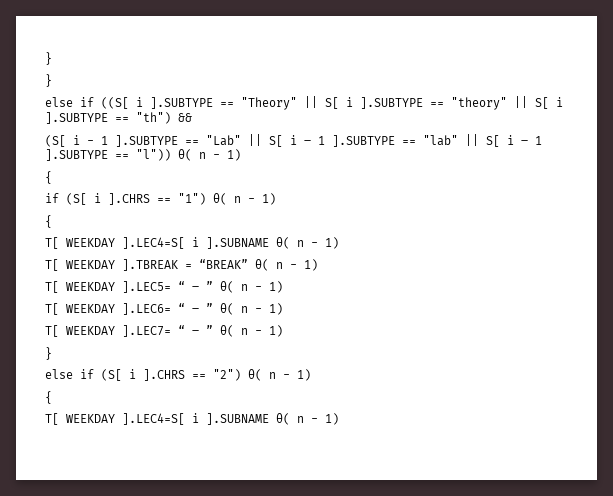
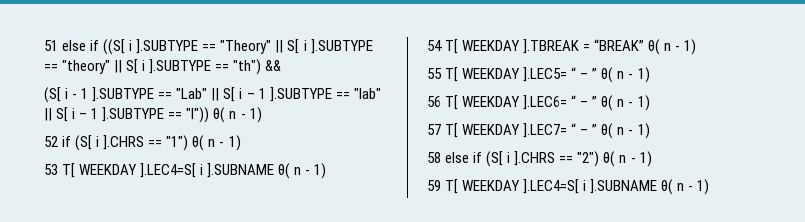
[45,52,52,65] [45,74,52,87] } // } // -> [44,40,58,51] 51
[45,171,52,184] { // -> [44,136,58,147] 52
[45,215,52,228] { // -> [44,164,58,175] 53
(339, 243) none -> [427,40,442,51] 54
(318, 265) none -> [427,68,442,79] 55
(283, 287) none -> [427,96,441,107] 56
(283, 309) none -> [427,124,441,135] 57
[45,347,52,360] } // -> [427,152,441,163] 58
[45,391,52,404] { // -> [427,180,441,191] 59

